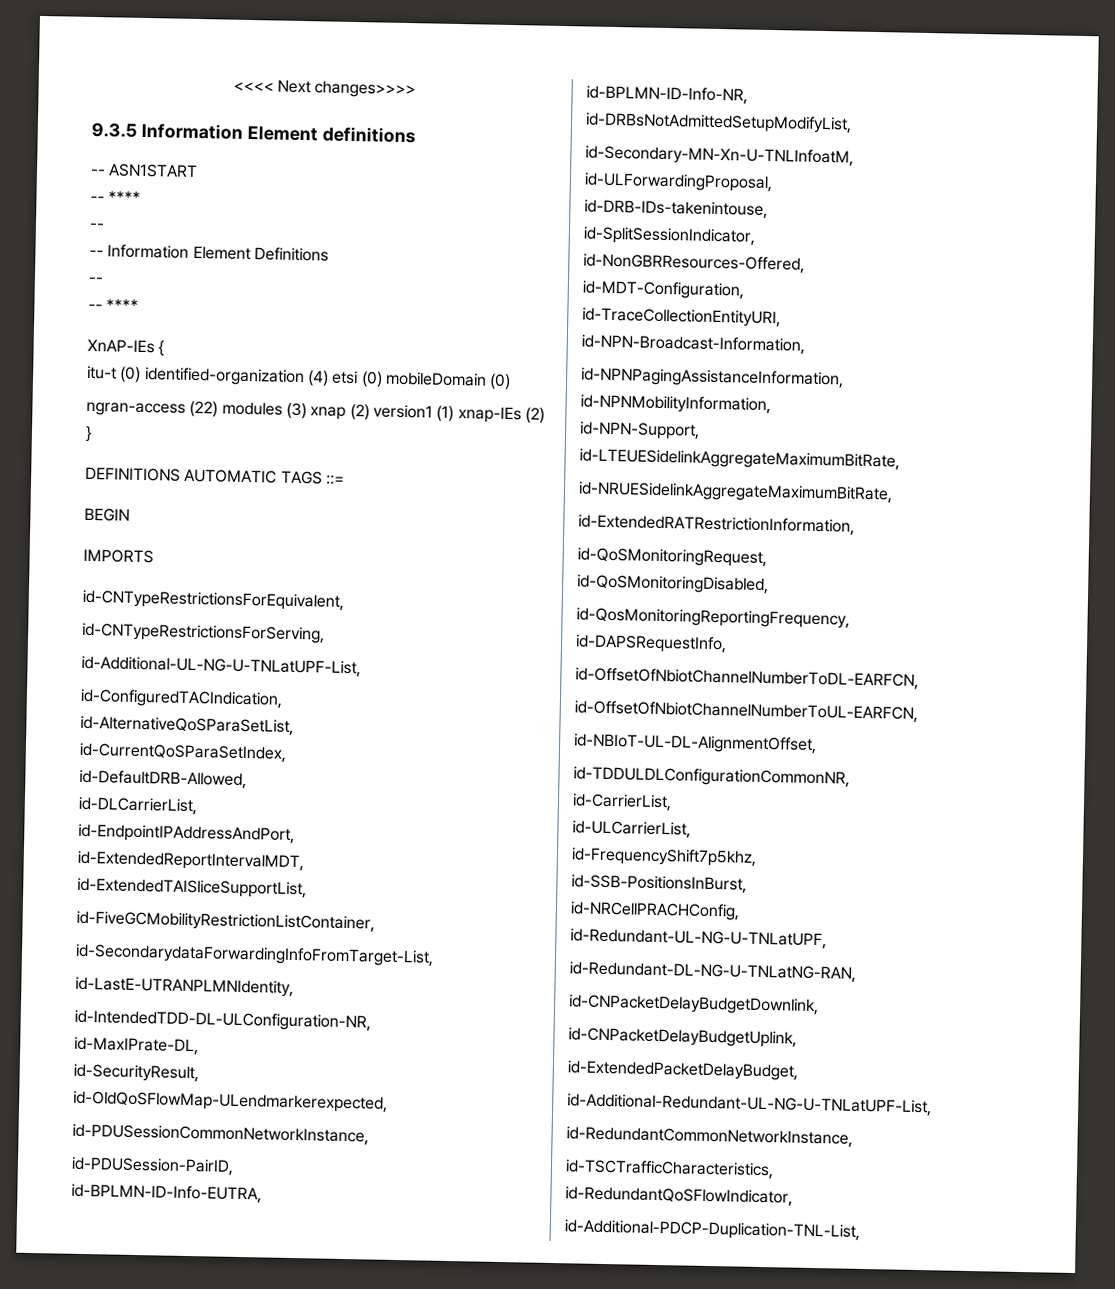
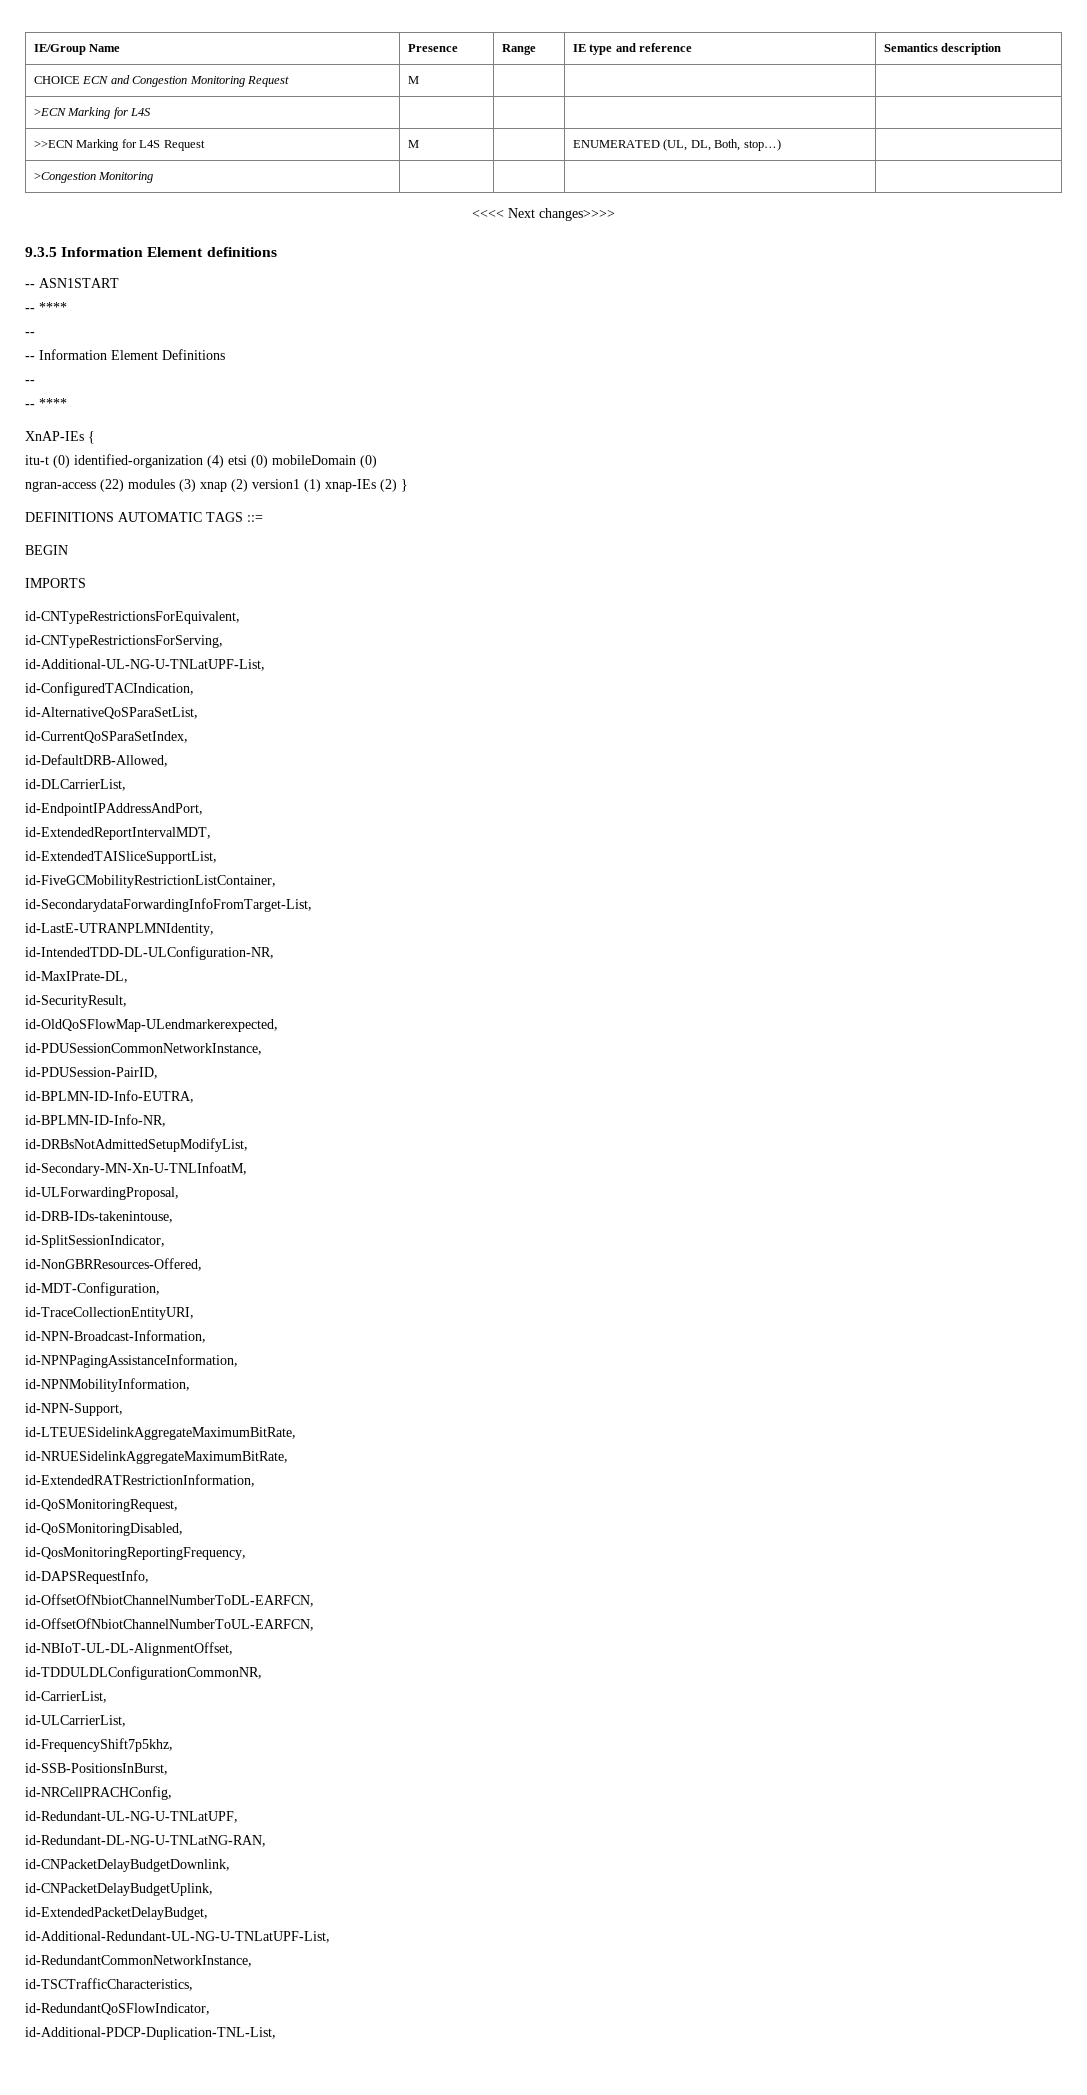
(232, 86) none -> [34,44,121,55] [408,44,459,52] [502,44,537,55] [573,43,693,55] [884,43,1002,55] [34,75,289,87] [408,76,420,84] [34,107,152,119] [34,139,205,151] [408,140,420,148] [573,139,781,151] [34,172,154,183] IE/Group Name | Presence | Range | IE type and reference | Semantics description // CHOICE ECN and Congestion Monitoring Request | M | | | // >ECN Marking for L4S | | | | // >>ECN Marking for L4S Request | M | | ENUMERATED (UL, DL, Both, stop…) | // >Congestion Monitoring | | | | //

